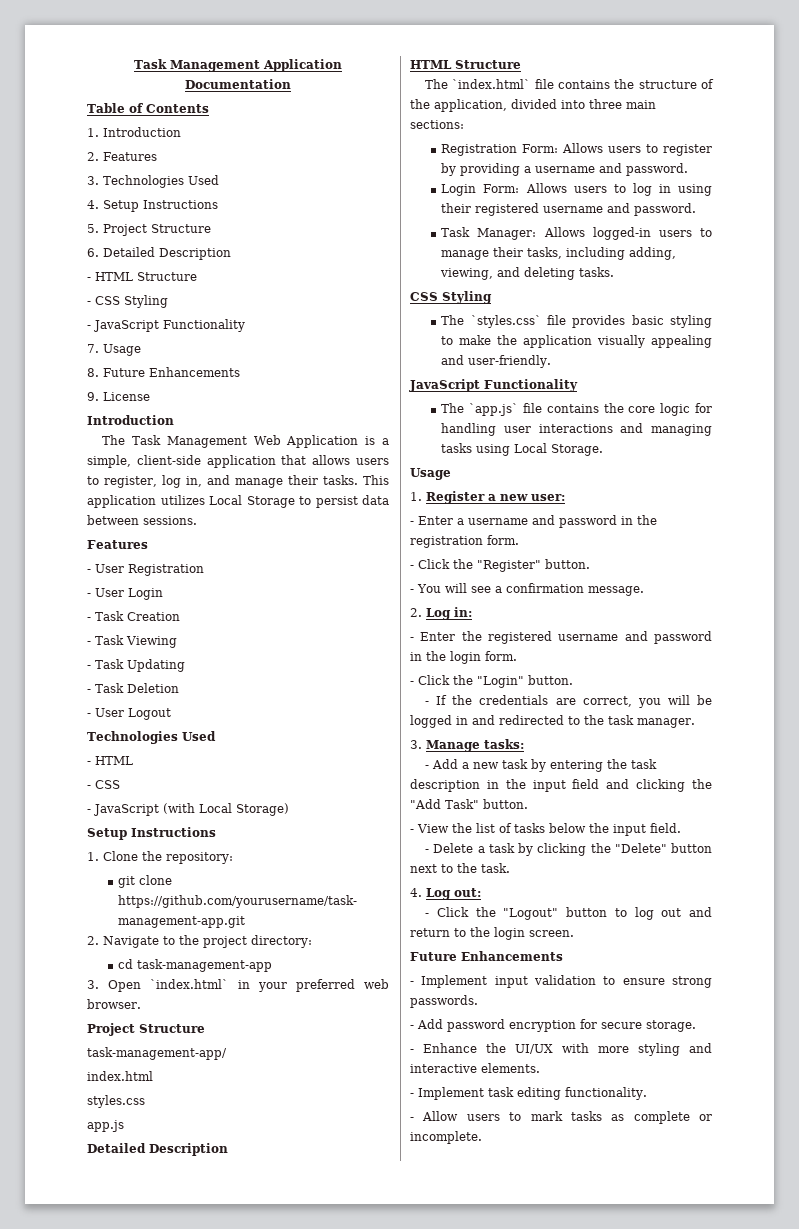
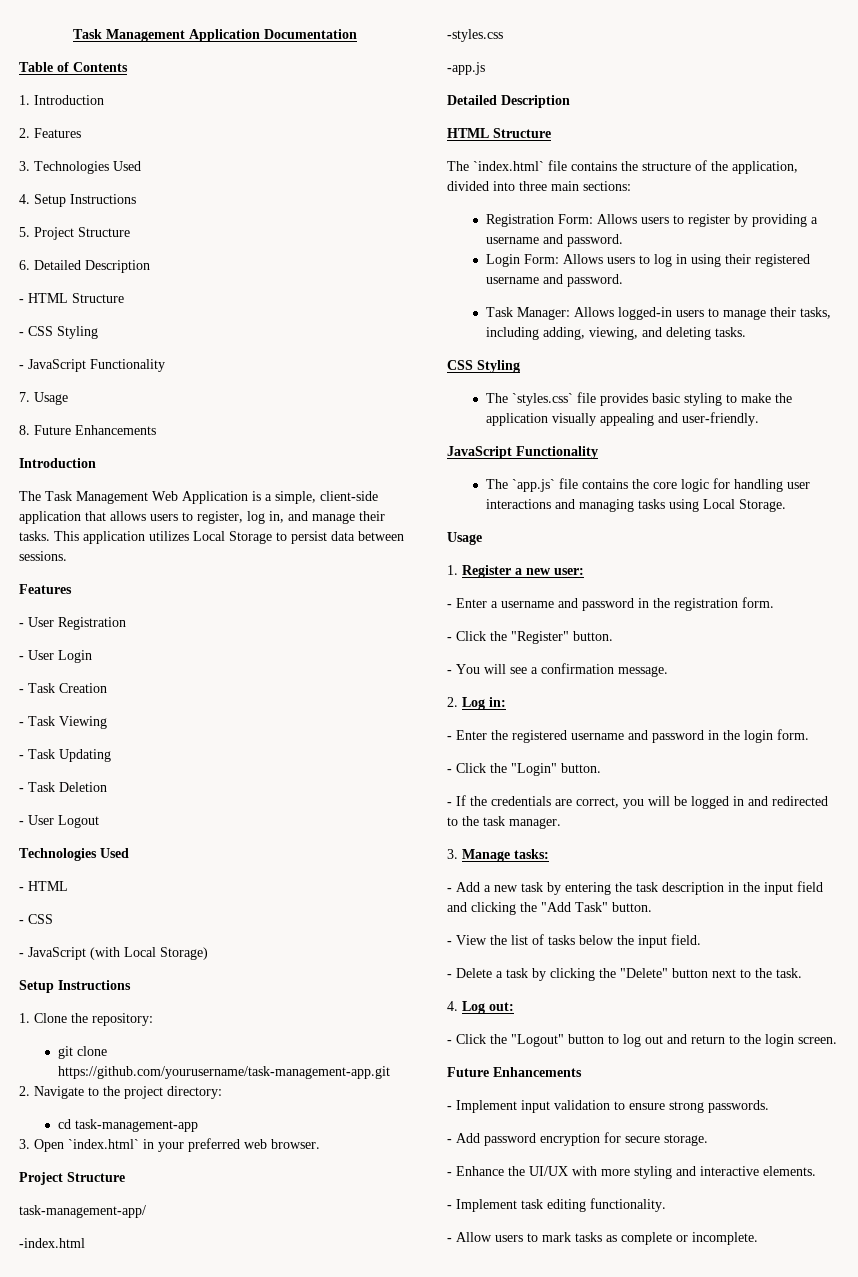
[87,392,150,401] // 9. License -> (156, 430) none
[87,1071,153,1081] [87,1095,145,1108] [87,1120,124,1132] index.html // styles.css // app.js -> [19,1238,85,1248] [447,29,503,42] [447,62,485,75] -index.html // -styles.css // -app.js

